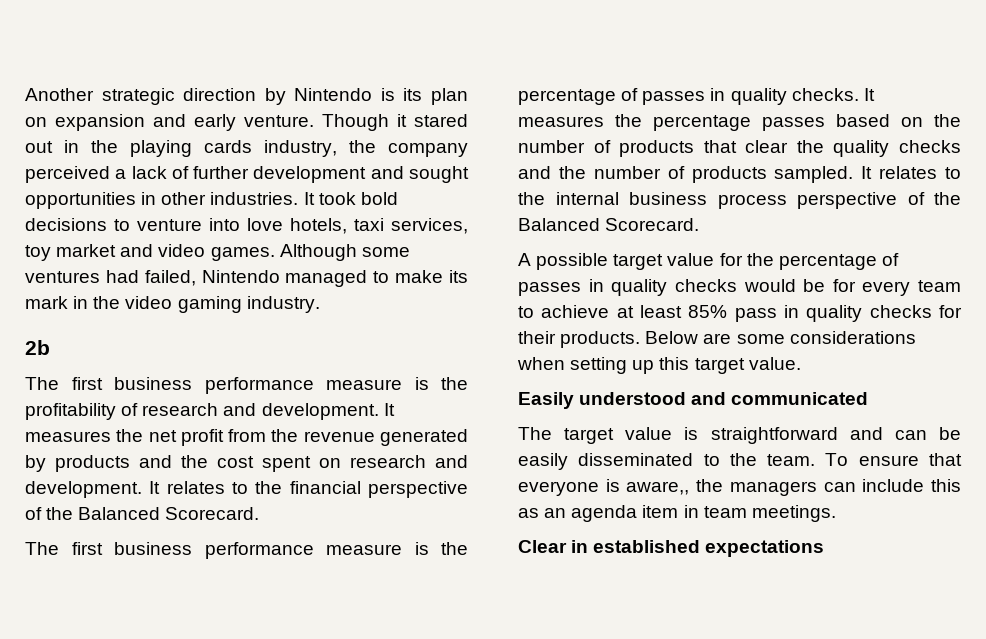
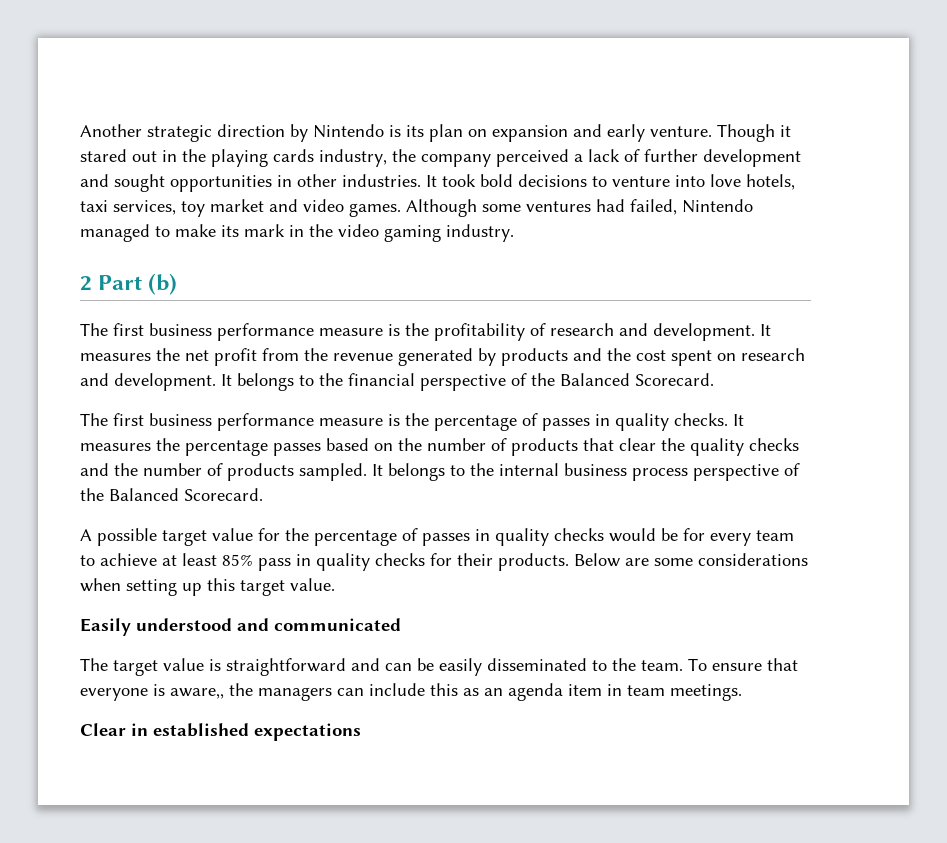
[25,340,50,355] 2b -> [80,273,178,295] 2 Part (b)
[166,481,225,494] relates -> [237,373,294,391] belongs
[879,166,938,179] relates -> [388,463,445,481] belongs

